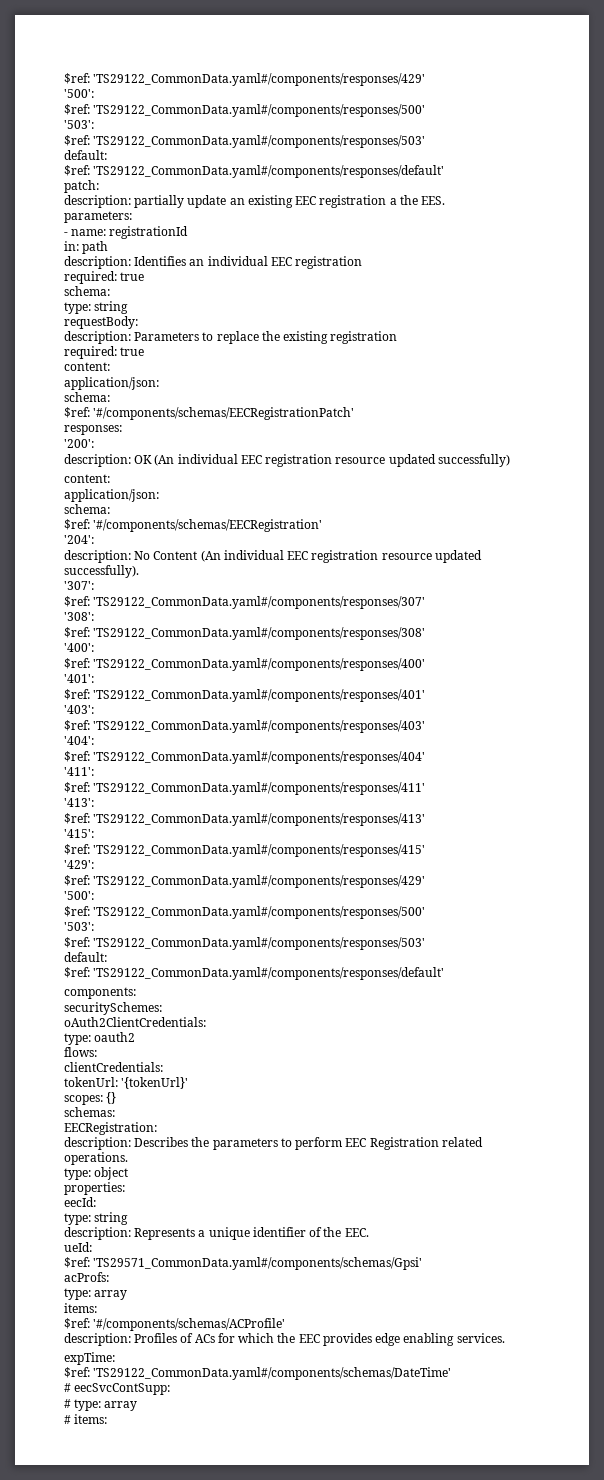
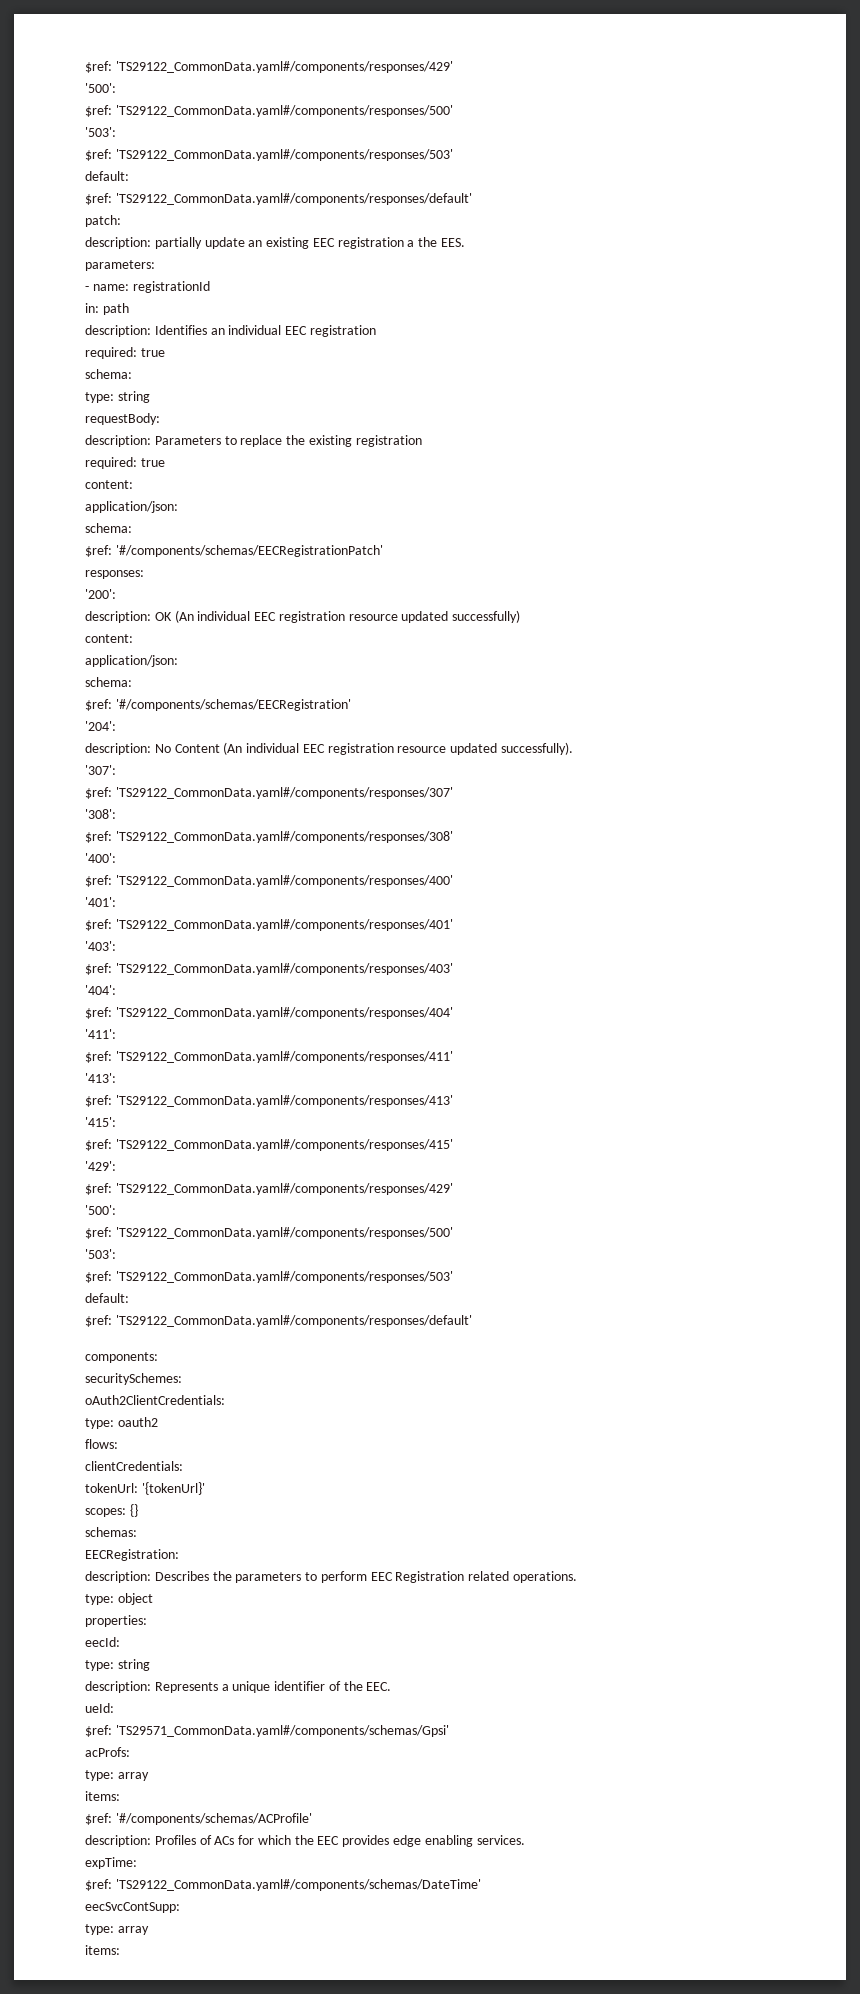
[64,1383,71,1392] # -> (481, 1885) none
[64,1399,138,1411] [64,1415,71,1424] # type: array // # -> [85,1924,149,1935] type: array //

